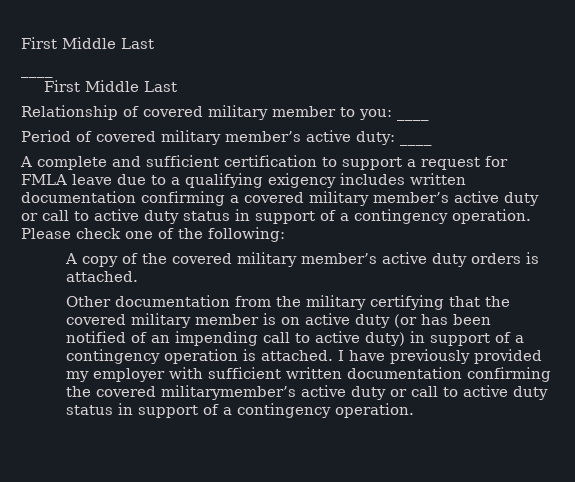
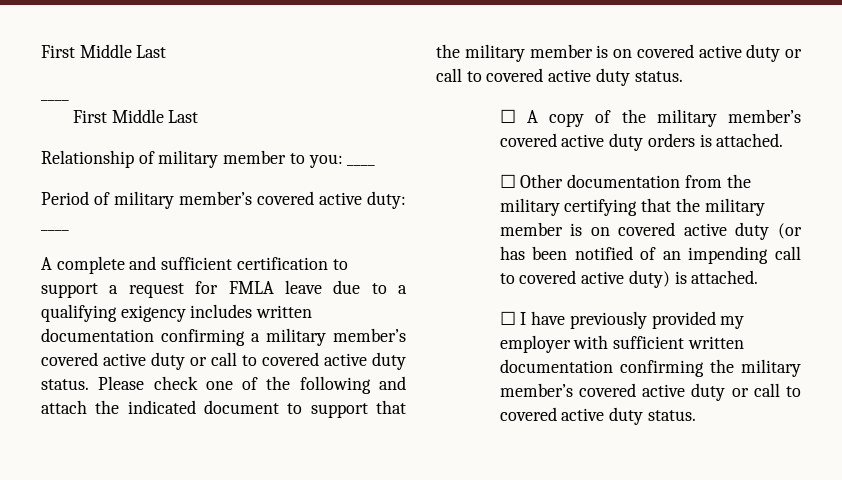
[143,106,203,117] covered -> (155, 157) none
[96,130,301,145] covered military member’s -> [114,191,314,209] military member’s covered
[244,191,539,206] [21,209,531,224] covered military member’s active duty or call to active duty status in support of a contingency operation. -> [266,328,406,346] [41,352,406,370] [41,379,89,390] military member’s covered active duty or call to covered active duty status.
[208,227,285,242] following: // -> [299,376,406,394] [41,400,406,418] [436,44,802,62] [436,68,683,86] [499,109,516,123] following and attach the indicated document to support that the military member is on covered active duty or call to covered active duty status. // ☐
[172,252,378,267] covered military member’s -> [656,109,801,127] [499,133,557,147] military member’s covered
(139, 276) none -> [499,174,516,188] ☐
[66,313,301,328] covered military member is on -> [704,198,765,216] [499,222,676,236] military member is on covered
(311, 338) none -> [519,270,577,284] covered
[410,331,525,346] [66,349,334,364] in support of a contingency operation is attached. -> [674,270,759,284] [499,311,516,325] is attached. // ☐
[96,385,549,400] [66,403,415,418] covered militarymember’s active duty or call to active duty status in support of a contingency operation. -> [741,359,801,377] [499,383,801,401] [499,407,696,425] military member’s covered active duty or call to covered active duty status.

